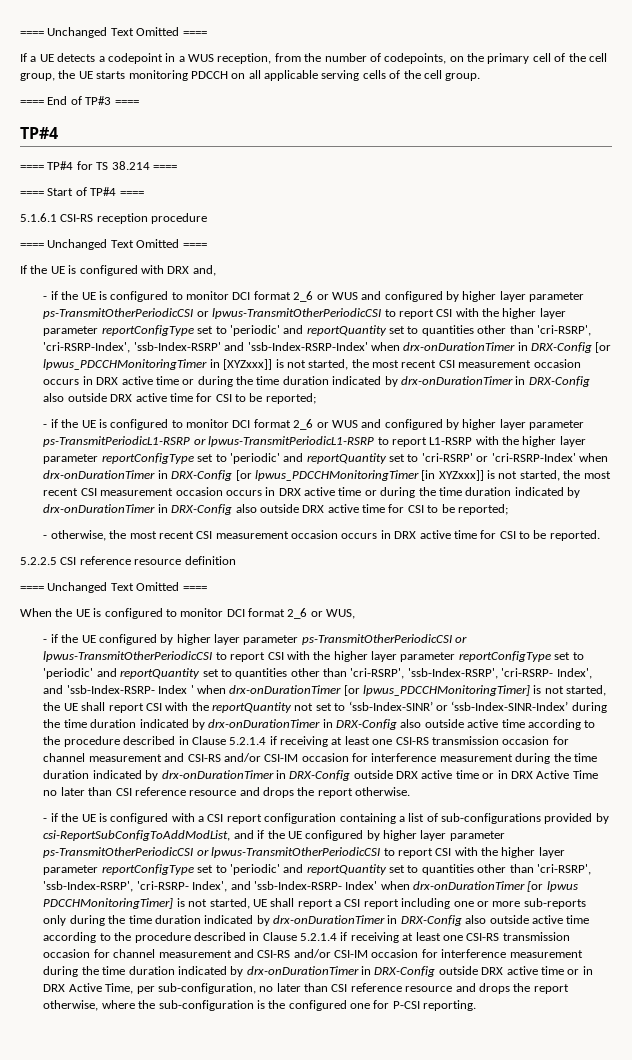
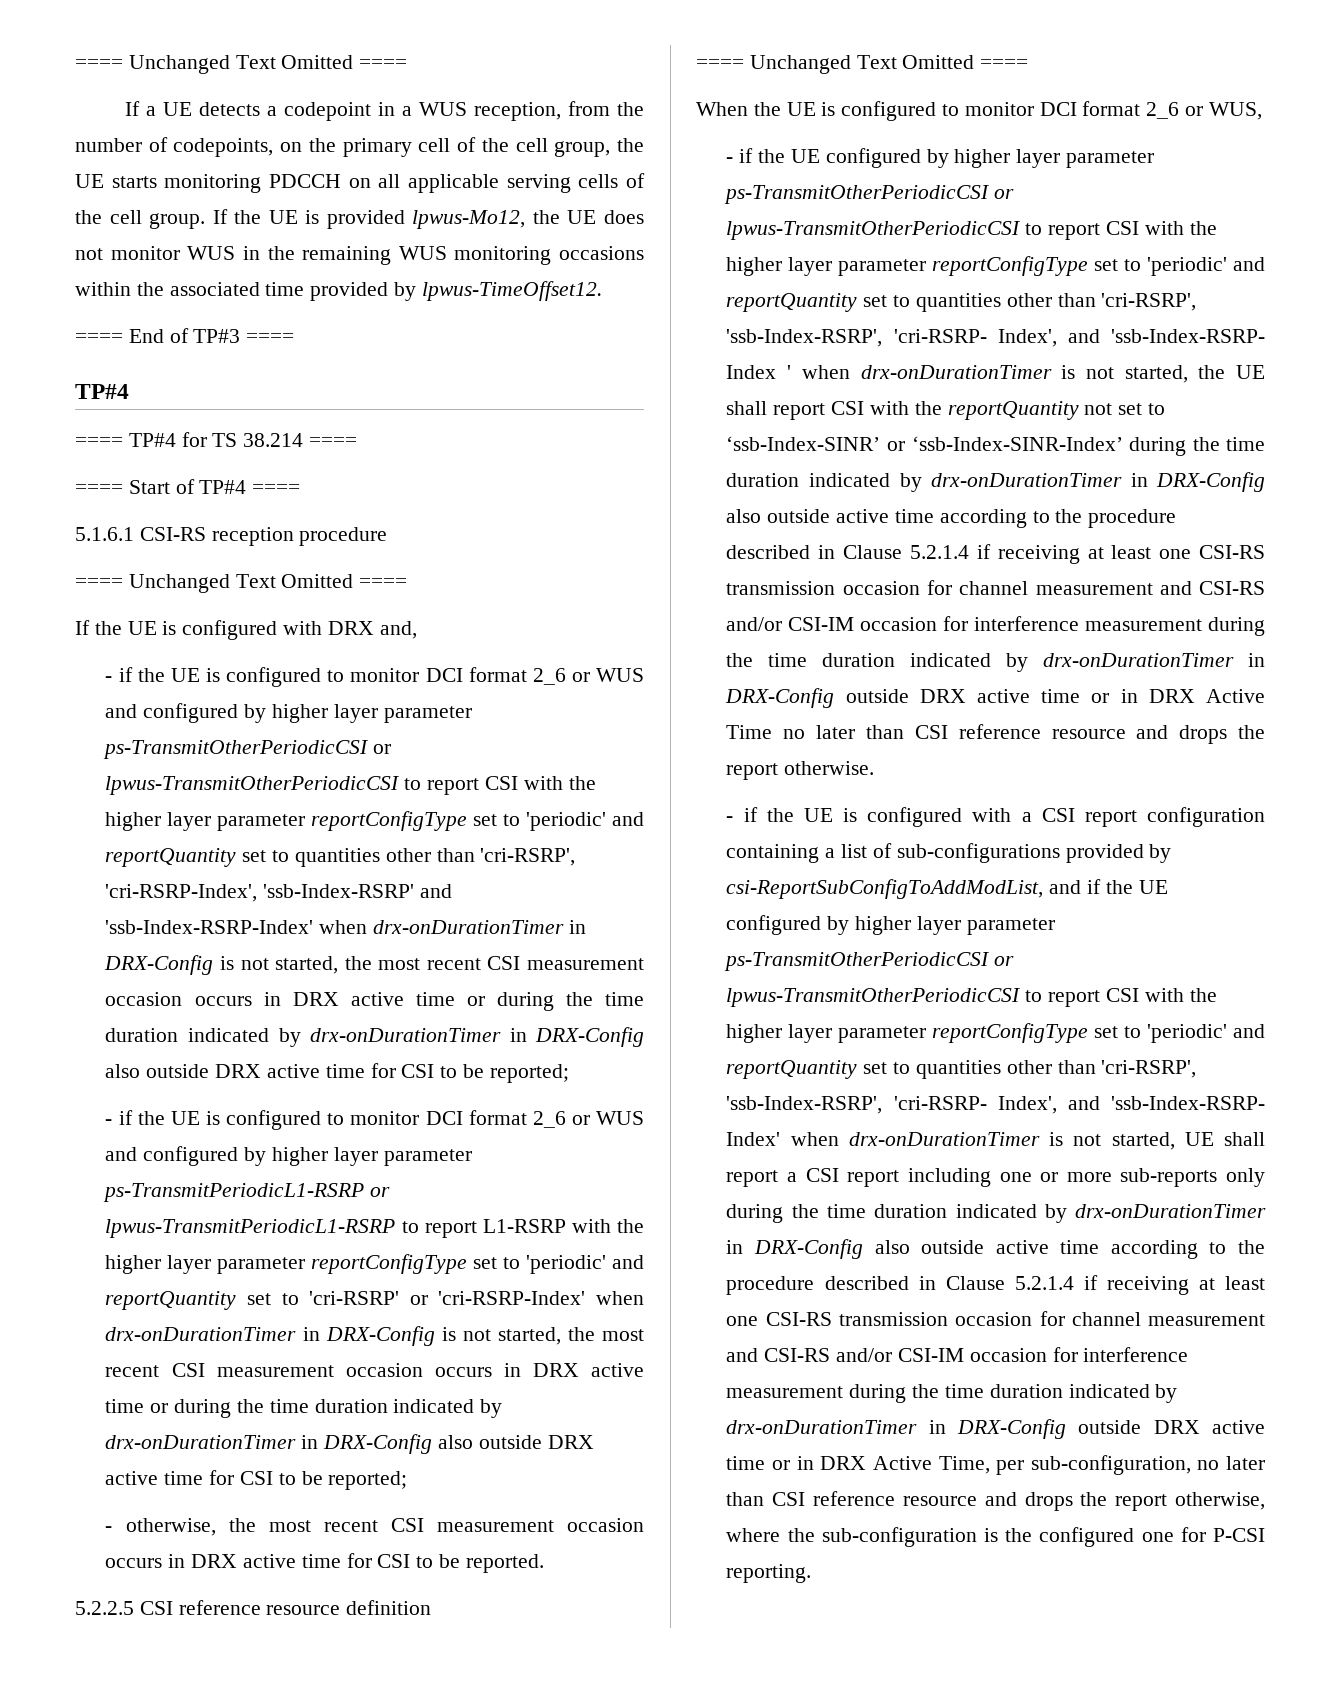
(481, 77) none -> [212,209,644,229] [75,246,644,265] [75,281,602,301] If the UE is provided lpwus-Mo12, the UE does not monitor WUS in the remaining WUS monitoring occasions within the associated time provided by lpwus-TimeOffset12.
[595,342,612,353] [43,359,273,370] [or lpwus_PDCCHMonitoringTimer in [XYZxxx]] -> (214, 965) none
[235,470,484,481] [or lpwus_PDCCHMonitoringTimer [in XYZxxx]] -> (435, 1336) none
[343,685,531,696] [or lpwus_PDCCHMonitoringTimer] -> (1052, 372) none
[527,881,578,892] [43,898,174,909] [or lpwus PDCCHMonitoringTimer] -> (1040, 1139) none

